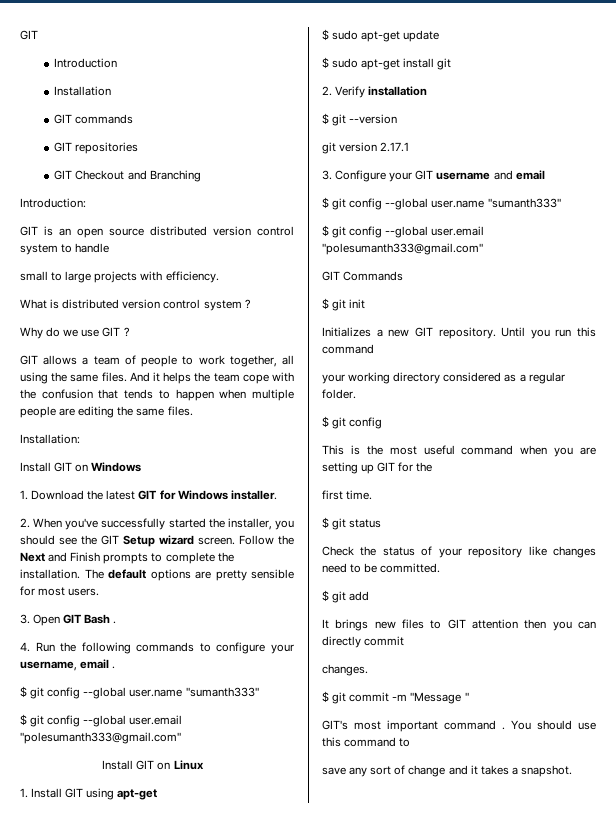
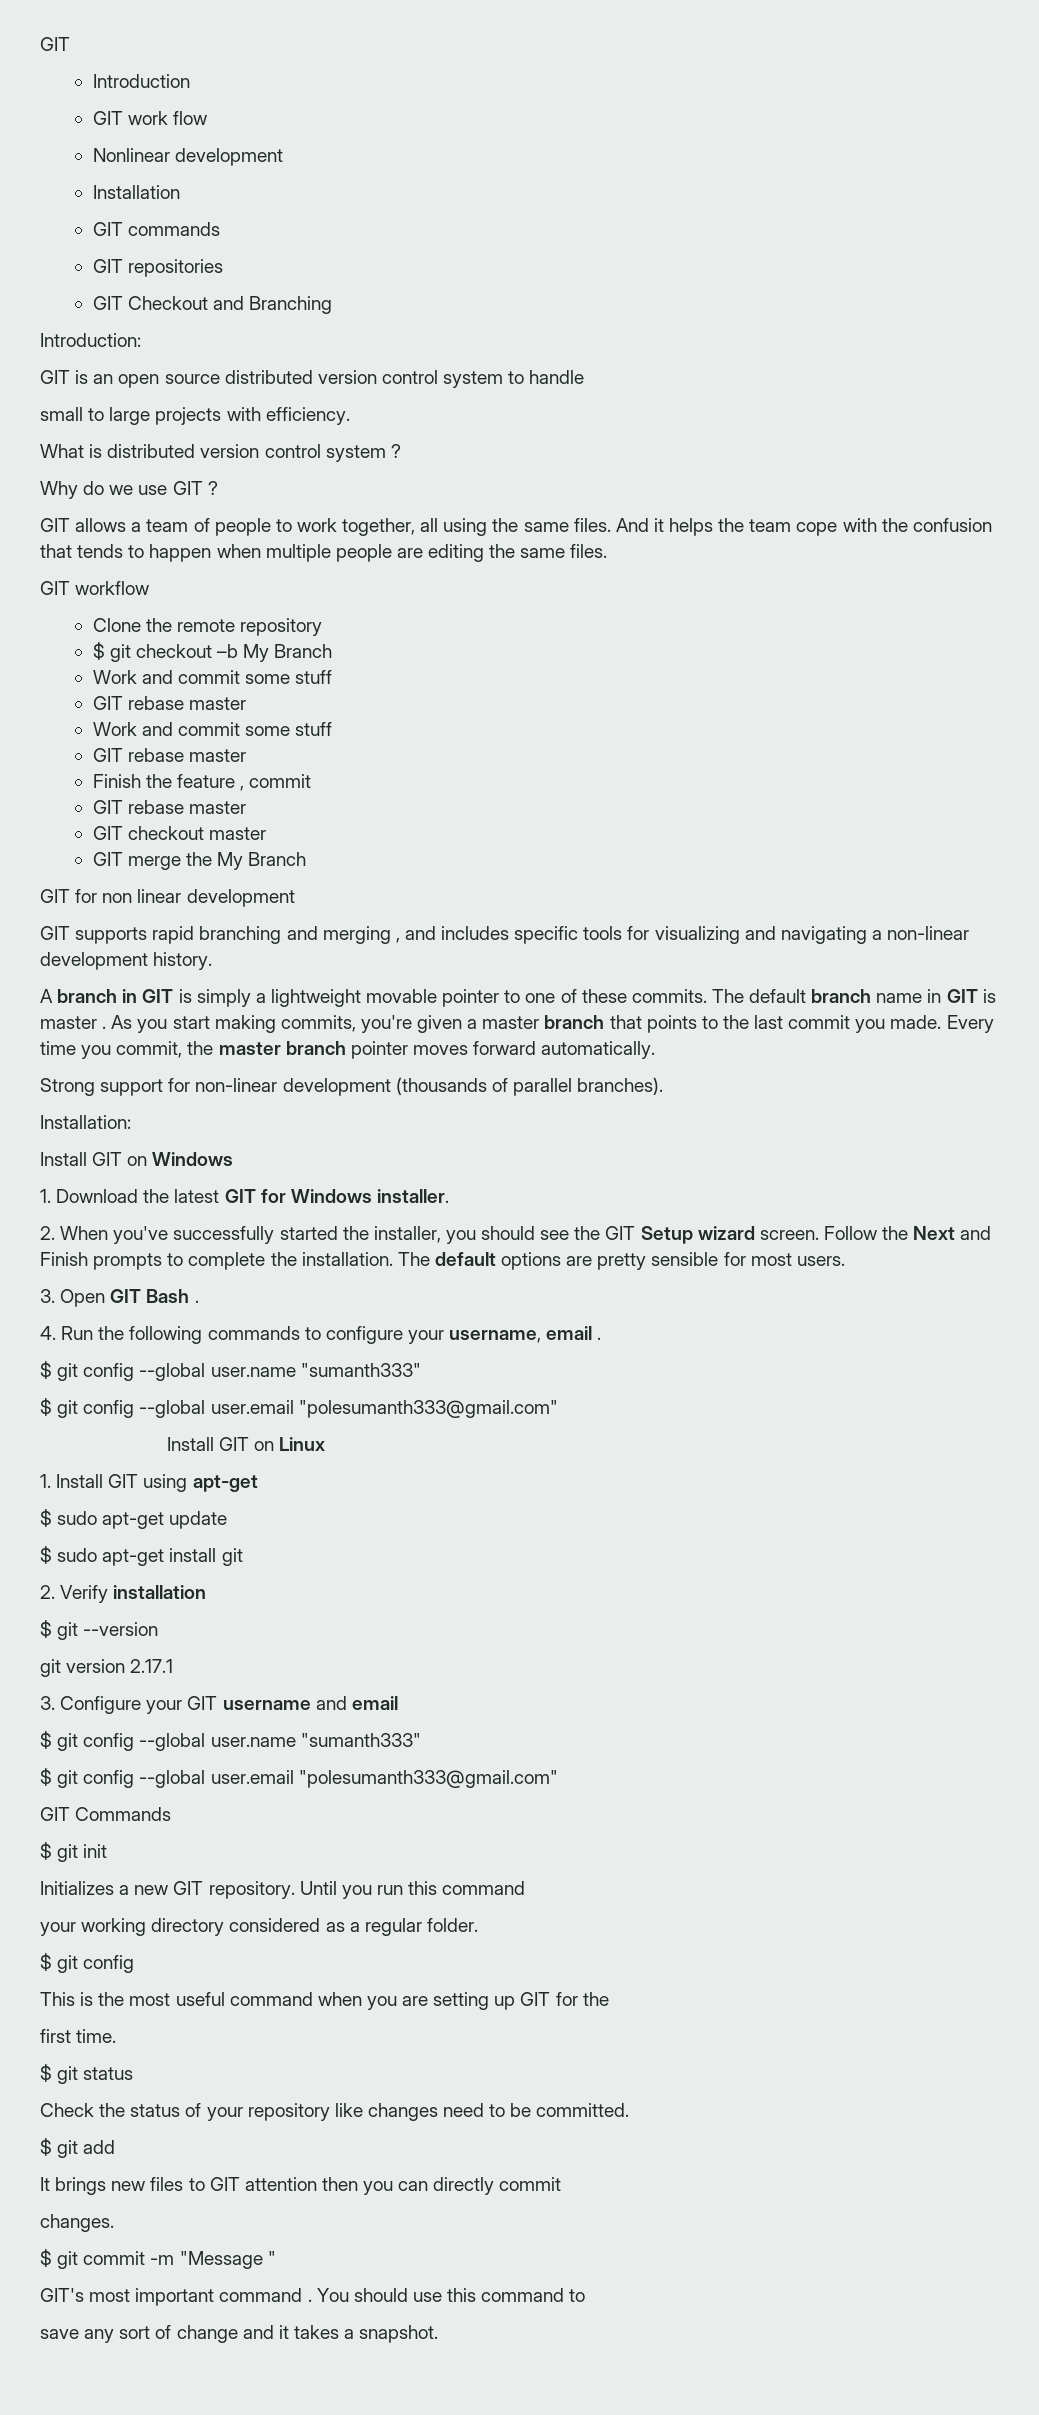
(118, 63) none -> [92,111,207,125] [92,148,283,166] // GIT work flow // Nonlinear development
(193, 411) none -> [40,581,150,595] [92,618,322,636] [92,642,333,662] [92,670,333,684] [92,696,246,710] [92,722,333,736] [92,748,246,762] [92,774,312,791] [92,800,246,814] [92,826,266,840] [92,852,307,870] [40,889,295,907] [40,926,970,944] [40,952,213,970] [40,989,996,1007] [40,1015,994,1033] [40,1041,656,1059] [40,1077,664,1096] // GIT workflow // Clone the remote repository // $ git checkout –b My Branch // Work and commit some stuff // GIT rebase master // Work and commit some stuff // GIT rebase master // Finish the feature , commit // GIT rebase master // GIT checkout master // GIT merge the My Branch // GIT for non linear development // GIT supports rapid branching and merging , and includes specific tools for visualizing and navigating a non-linear development history. // A branch in GIT is simply a lightweight movable pointer to one of these commits. The default branch name in GIT is master . As you start making commits, you're given a master branch that points to the last commit you made. Every time you commit, the master branch pointer moves forward automatically. // Strong support for non-linear development (thousands of parallel branches).

